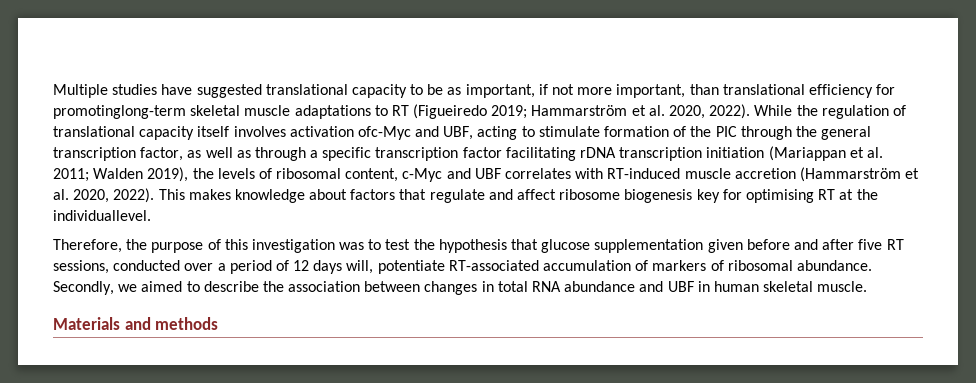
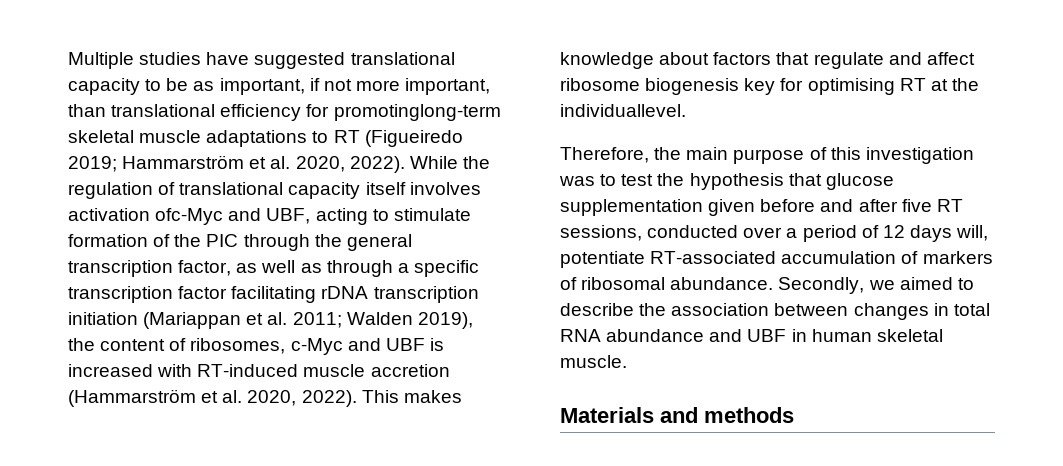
[217,168,399,182] levels of ribosomal content, -> [100,338,286,354] content of ribosomes,
[505,168,572,179] correlates -> [429,338,444,351] [68,364,153,377] is increased
(148, 244) none -> [686,147,729,160] main

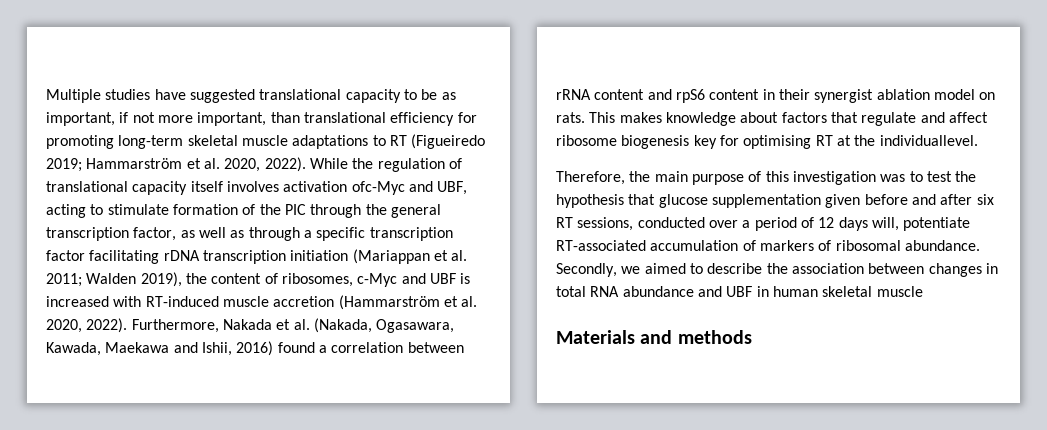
[333,104,501,121] promotinglong-term -> [46,135,184,149] promoting long-term
(357, 398) none -> [131,318,455,333] [46,341,464,356] [556,89,996,103] [556,112,585,123] Furthermore, Nakada et al. (Nakada, Ogasawara, Kawada, Maekawa and Ishii, 2016) found a correlation between rRNA content and rpS6 content in their synergist ablation model on rats.
[901,199,932,212] five -> [976,194,994,205] six
[560,355,627,368] muscle. -> [876,286,923,297] muscle

